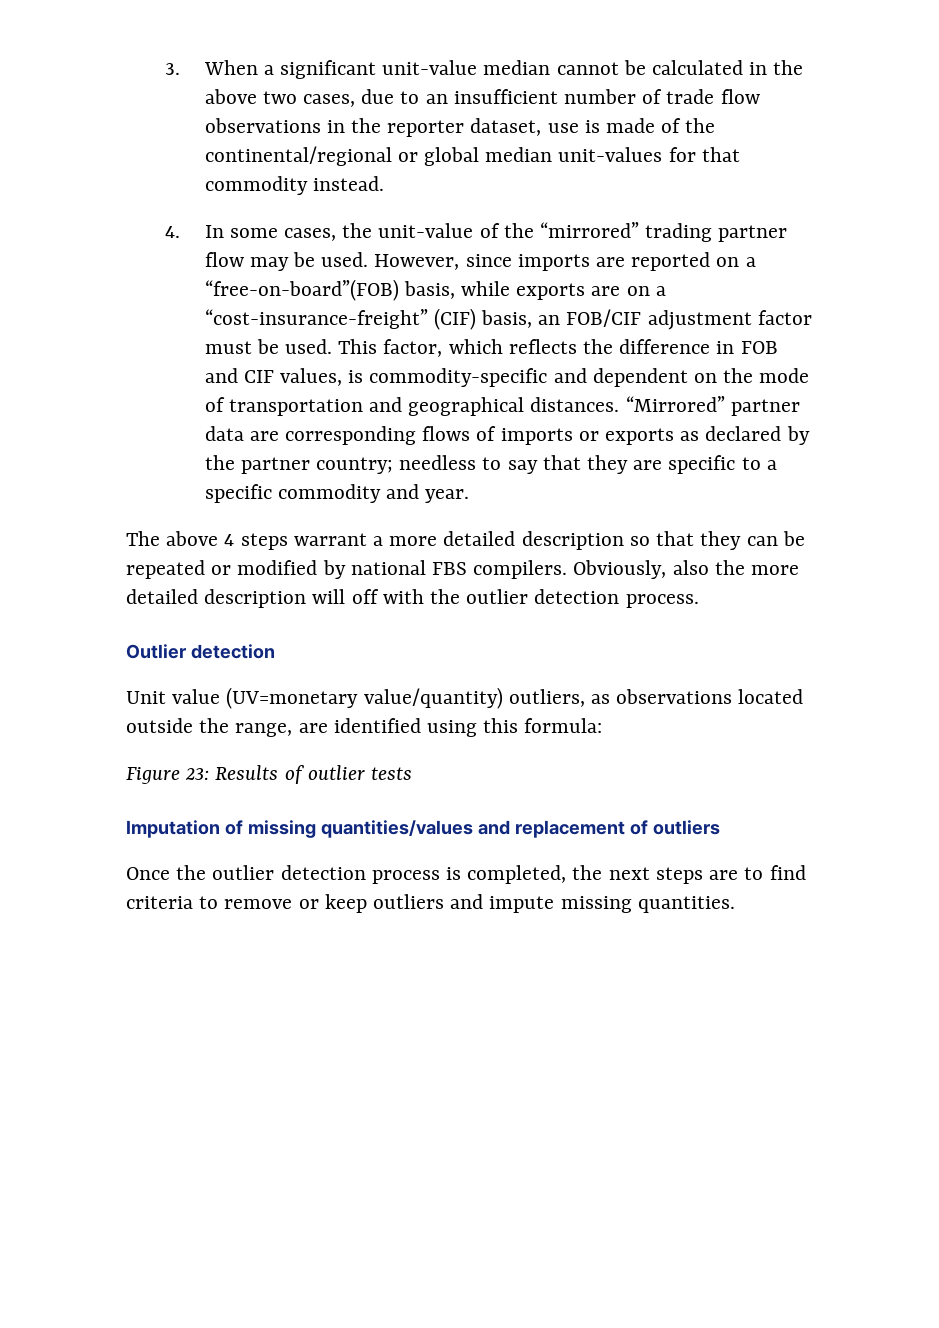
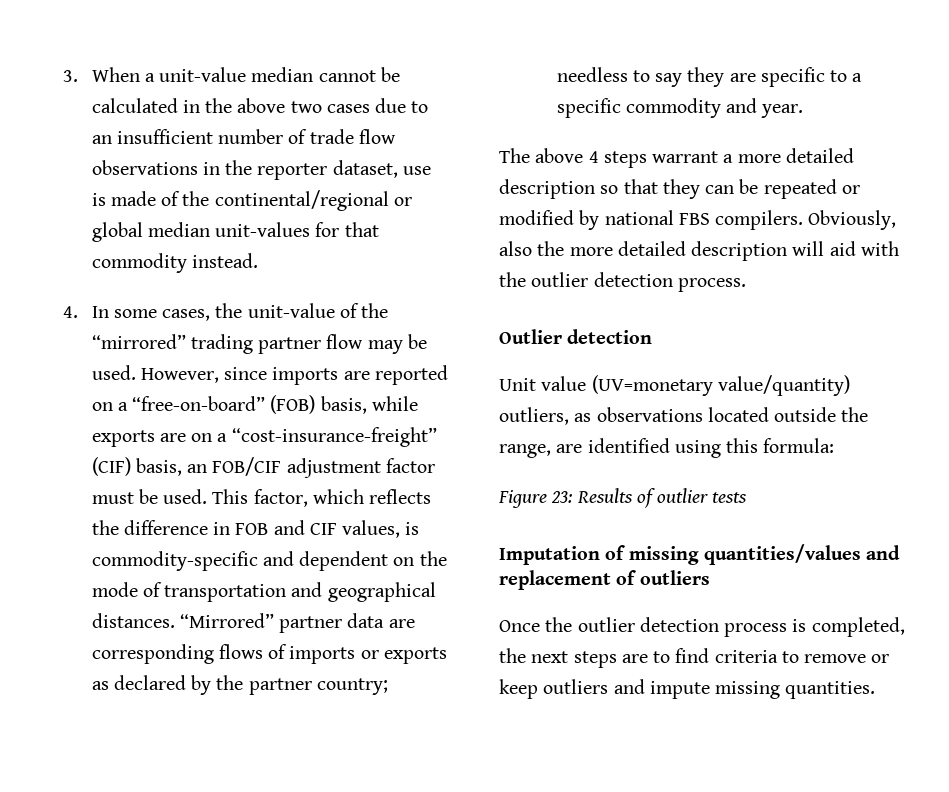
[279,60,376,79] significant -> (155, 77) none
[302,94,355,107] cases, -> [326,104,370,113] cases
[204,279,399,301] “free-on-board”(FOB) -> [132,395,316,414] “free-on-board” (FOB)
[542,455,581,470] that -> (683, 80) none
[351,589,379,604] off -> [829,241,856,256] aid

